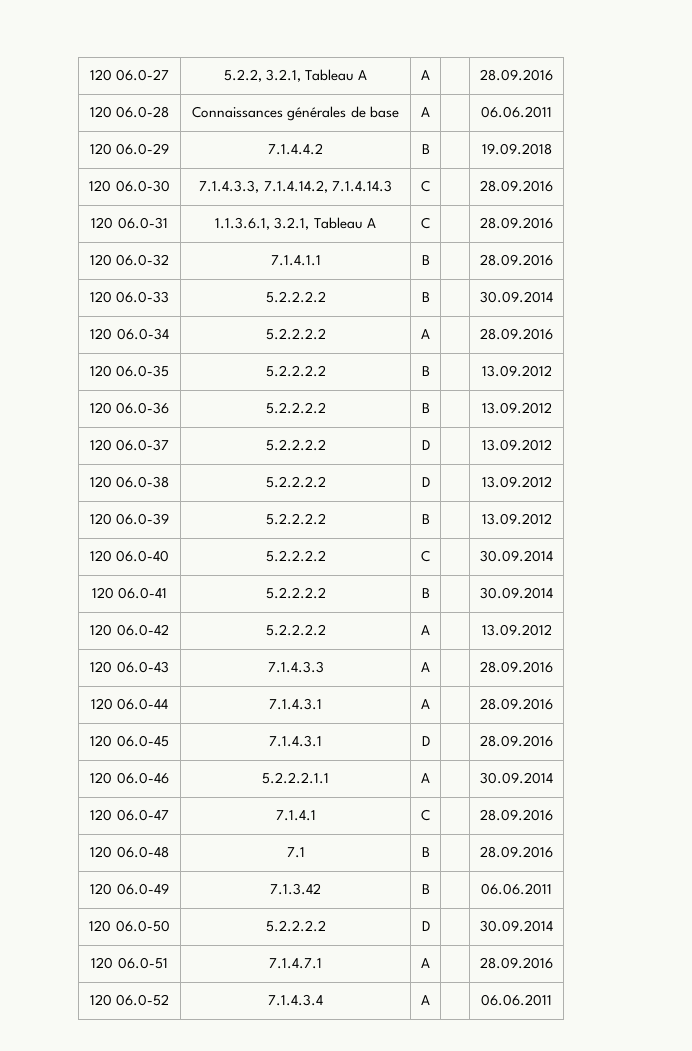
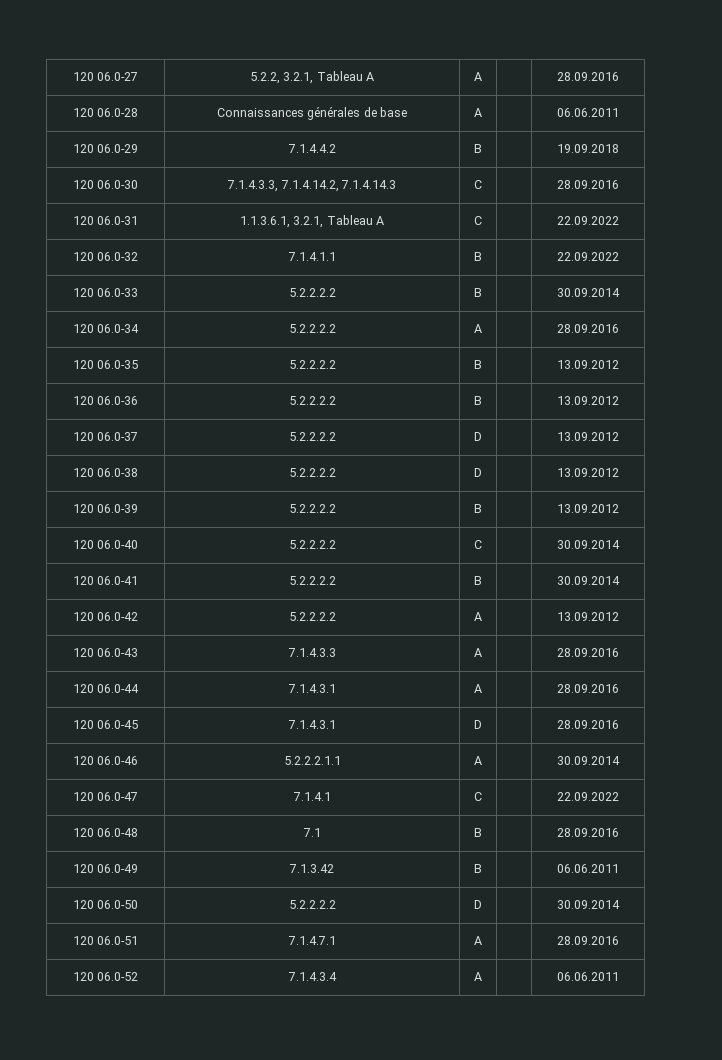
[480,217,553,229] 28.09.2016 -> [557,216,619,225] 22.09.2022
[480,254,553,266] 28.09.2016 -> [557,252,619,261] 22.09.2022
[480,809,553,821] 28.09.2016 -> [557,792,619,801] 22.09.2022

